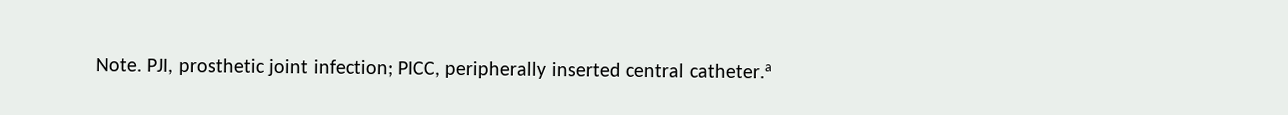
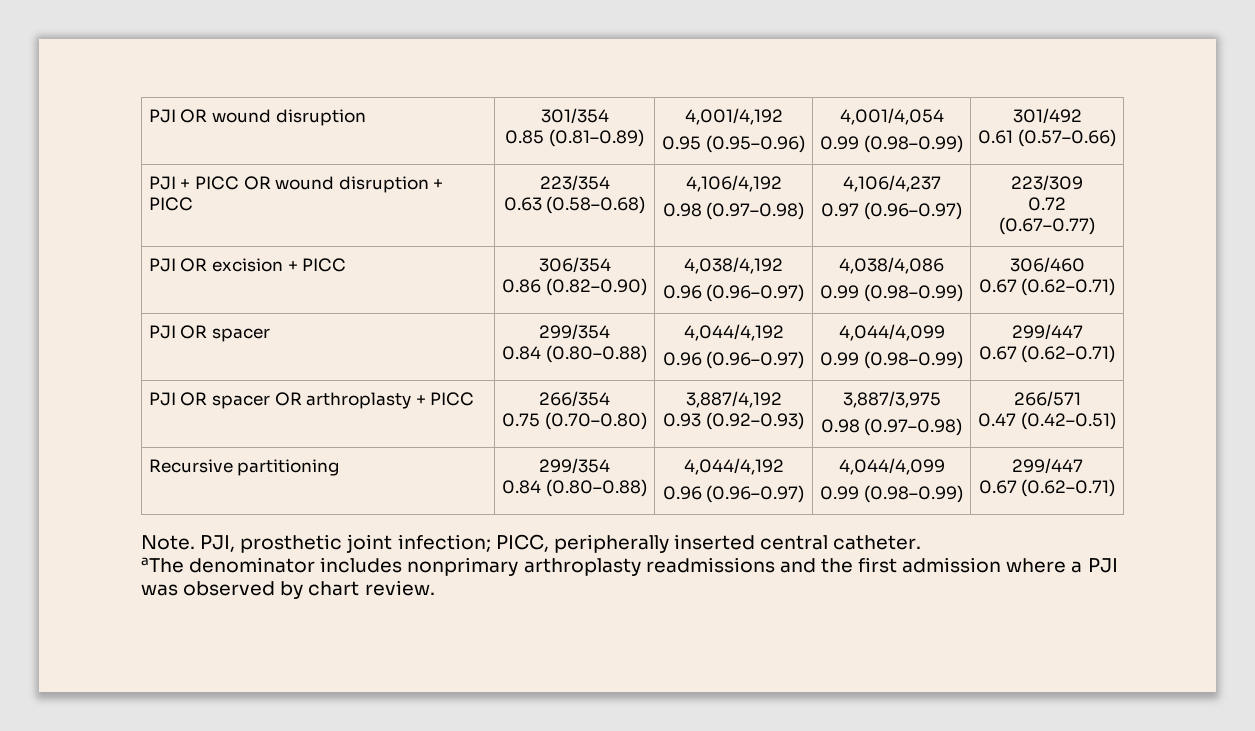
(95, 65) none -> [148,109,366,126] [540,108,609,124] [505,129,644,147] [684,108,783,125] [662,135,805,153] [839,108,944,125] [820,135,963,153] [1012,108,1082,124] [978,129,1116,147] [148,176,444,193] [148,197,193,211] [539,175,610,191] [503,196,646,214] [685,175,782,192] [662,202,805,220] [842,175,941,192] [821,202,962,220] [1011,175,1083,191] [1028,197,1066,211] [999,217,1095,235] [148,258,347,272] [538,257,611,273] [502,278,647,296] [684,257,783,274] [662,284,805,302] [839,257,944,274] [820,284,963,302] [1009,257,1085,273] [978,278,1116,296] [148,325,270,342] [539,324,610,340] [502,345,647,363] [683,324,784,341] [662,351,805,369] [838,324,945,341] [820,351,963,369] [1011,324,1083,340] [978,345,1116,363] [148,392,475,409] [539,391,610,407] [502,412,647,430] [685,391,782,408] [663,412,804,430] [842,391,941,408] [820,418,963,436] [1013,391,1081,407] [978,412,1116,430] [148,459,340,476] [539,458,610,474] [502,479,647,497] [683,458,784,475] [662,485,805,503] [838,458,945,475] [820,485,963,503] [1011,458,1083,474] [978,479,1116,497] PJI OR wound disruption | 301/354 // 0.85 (0.81–0.89) | 4,001/4,192 // 0.95 (0.95–0.96) | 4,001/4,054 // 0.99 (0.98–0.99) | 301/492 // 0.61 (0.57–0.66) // PJI + PICC OR wound disruption + PICC | 223/354 // 0.63 (0.58–0.68) | 4,106/4,192 // 0.98 (0.97–0.98) | 4,106/4,237 // 0.97 (0.96–0.97) | 223/309 // 0.72 (0.67–0.77) // PJI OR excision + PICC | 306/354 // 0.86 (0.82–0.90) | 4,038/4,192 // 0.96 (0.96–0.97) | 4,038/4,086 // 0.99 (0.98–0.99) | 306/460 // 0.67 (0.62–0.71) // PJI OR spacer | 299/354 // 0.84 (0.80–0.88) | 4,044/4,192 // 0.96 (0.96–0.97) | 4,044/4,099 // 0.99 (0.98–0.99) | 299/447 // 0.67 (0.62–0.71) // PJI OR spacer OR arthroplasty + PICC | 266/354 // 0.75 (0.70–0.80) | 3,887/4,192 // 0.93 (0.92–0.93) | 3,887/3,975 // 0.98 (0.97–0.98) | 266/571 // 0.47 (0.42–0.51) // Recursive partitioning | 299/354 // 0.84 (0.80–0.88) | 4,044/4,192 // 0.96 (0.96–0.97) | 4,044/4,099 // 0.99 (0.98–0.99) | 299/447 // 0.67 (0.62–0.71) //
[688,63,772,79] catheter.a -> [833,535,922,550] [141,557,1118,576] [141,580,435,599] catheter. // aThe denominator includes nonprimary arthroplasty readmissions and the first admission where a PJI was observed by chart review.

